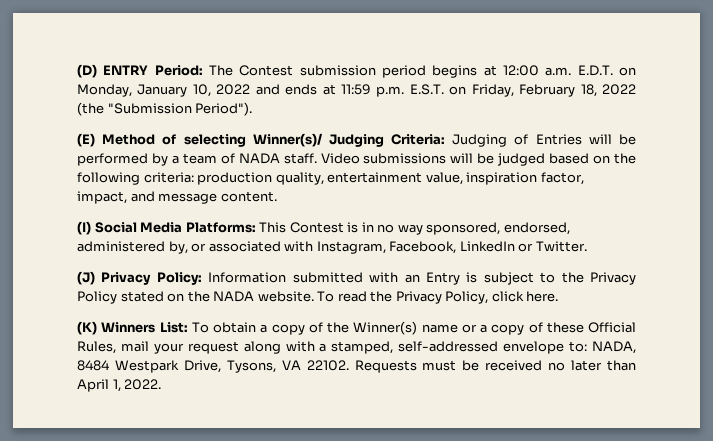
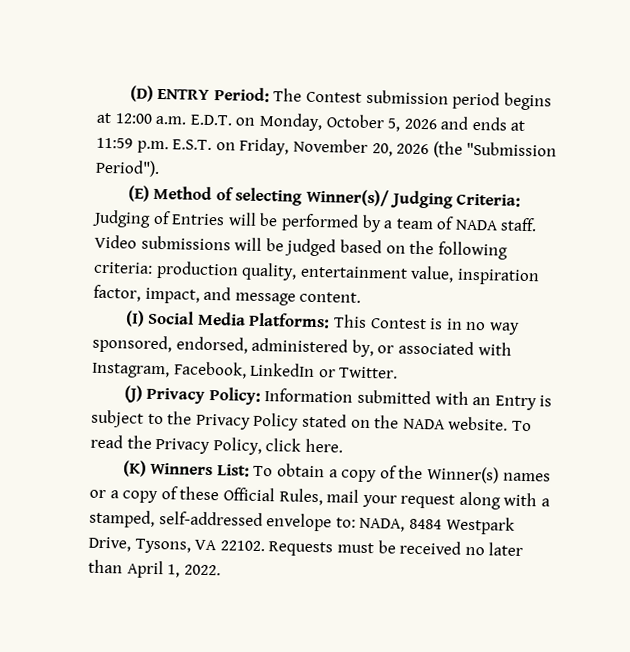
[137,84,251,97] January 10, 2022 -> [325,114,437,132] October 5, 2026
[519,84,637,97] February 18, 2022 -> [292,138,430,157] November 20, 2026
[421,324,458,333] name -> [502,472,551,482] names

